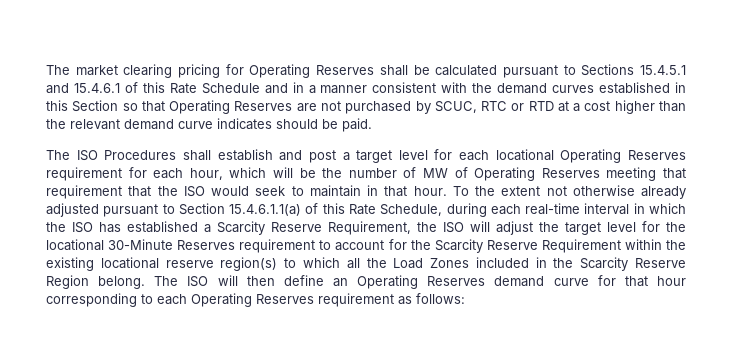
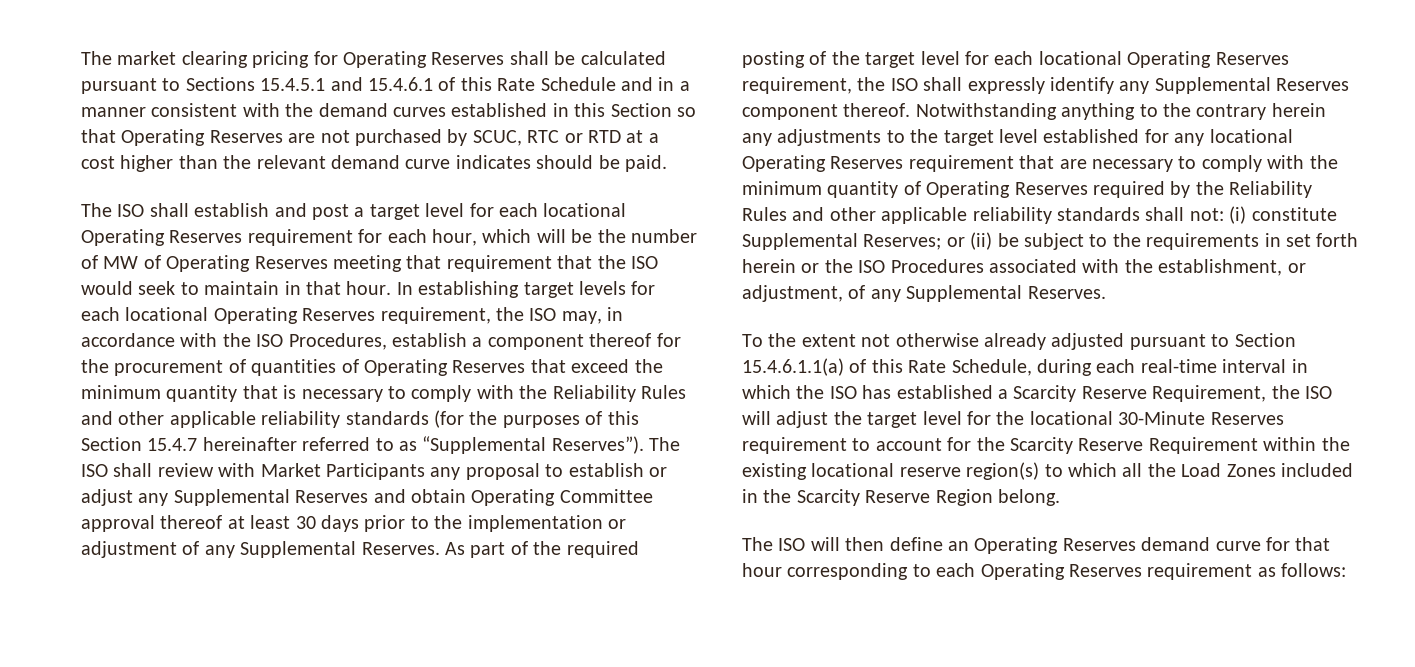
[104,150,177,160] Procedures -> (145, 210) none
(447, 191) none -> [396,281,656,298] [81,307,624,324] [81,333,681,350] [81,359,663,376] [81,385,686,402] [81,410,639,428] [81,436,681,454] [81,463,667,480] [81,489,653,506] [81,515,626,532] [81,541,639,558] [742,51,1289,68] [742,77,1350,94] [742,103,1326,120] [742,129,1293,146] [742,155,1338,172] [742,181,1313,198] [742,206,1337,224] [742,232,1359,250] [742,259,1306,276] [742,285,1106,302] In establishing target levels for each locational Operating Reserves requirement, the ISO may, in accordance with the ISO Procedures, establish a component thereof for the procurement of quantities of Operating Reserves that exceed the minimum quantity that is necessary to comply with the Reliability Rules and other applicable reliability standards (for the purposes of this Section 15.4.7 hereinafter referred to as “Supplemental Reserves”). The ISO shall review with Market Participants any proposal to establish or adjust any Supplemental Reserves and obtain Operating Committee approval thereof at least 30 days prior to the implementation or adjustment of any Supplemental Reserves. As part of the required posting of the target level for each locational Operating Reserves requirement, the ISO shall expressly identify any Supplemental Reserves component thereof. Notwithstanding anything to the contrary herein any adjustments to the target level established for any locational Operating Reserves requirement that are necessary to comply with the minimum quantity of Operating Reserves required by the Reliability Rules and other applicable reliability standards shall not: (i) constitute Supplemental Reserves; or (ii) be subject to the requirements in set forth herein or the ISO Procedures associated with the establishment, or adjustment, of any Supplemental Reserves. //
(146, 282) none -> (1060, 497) //

